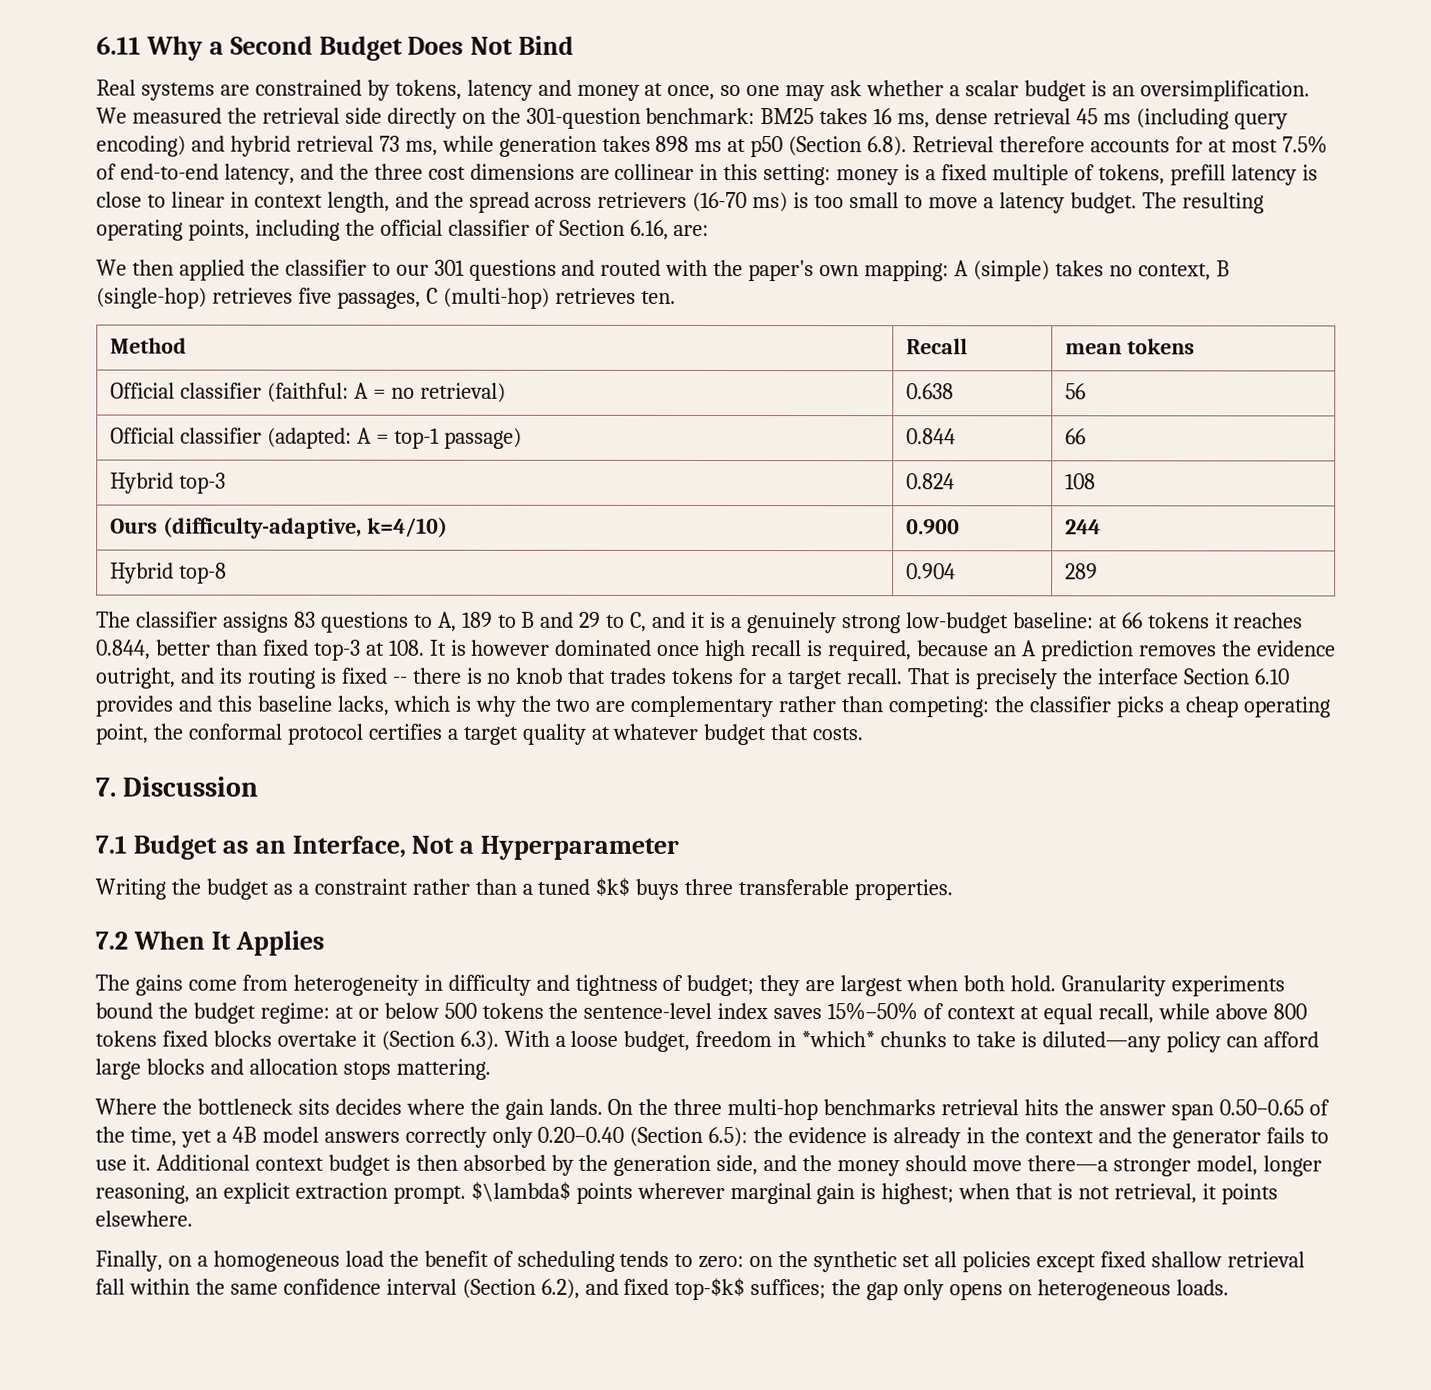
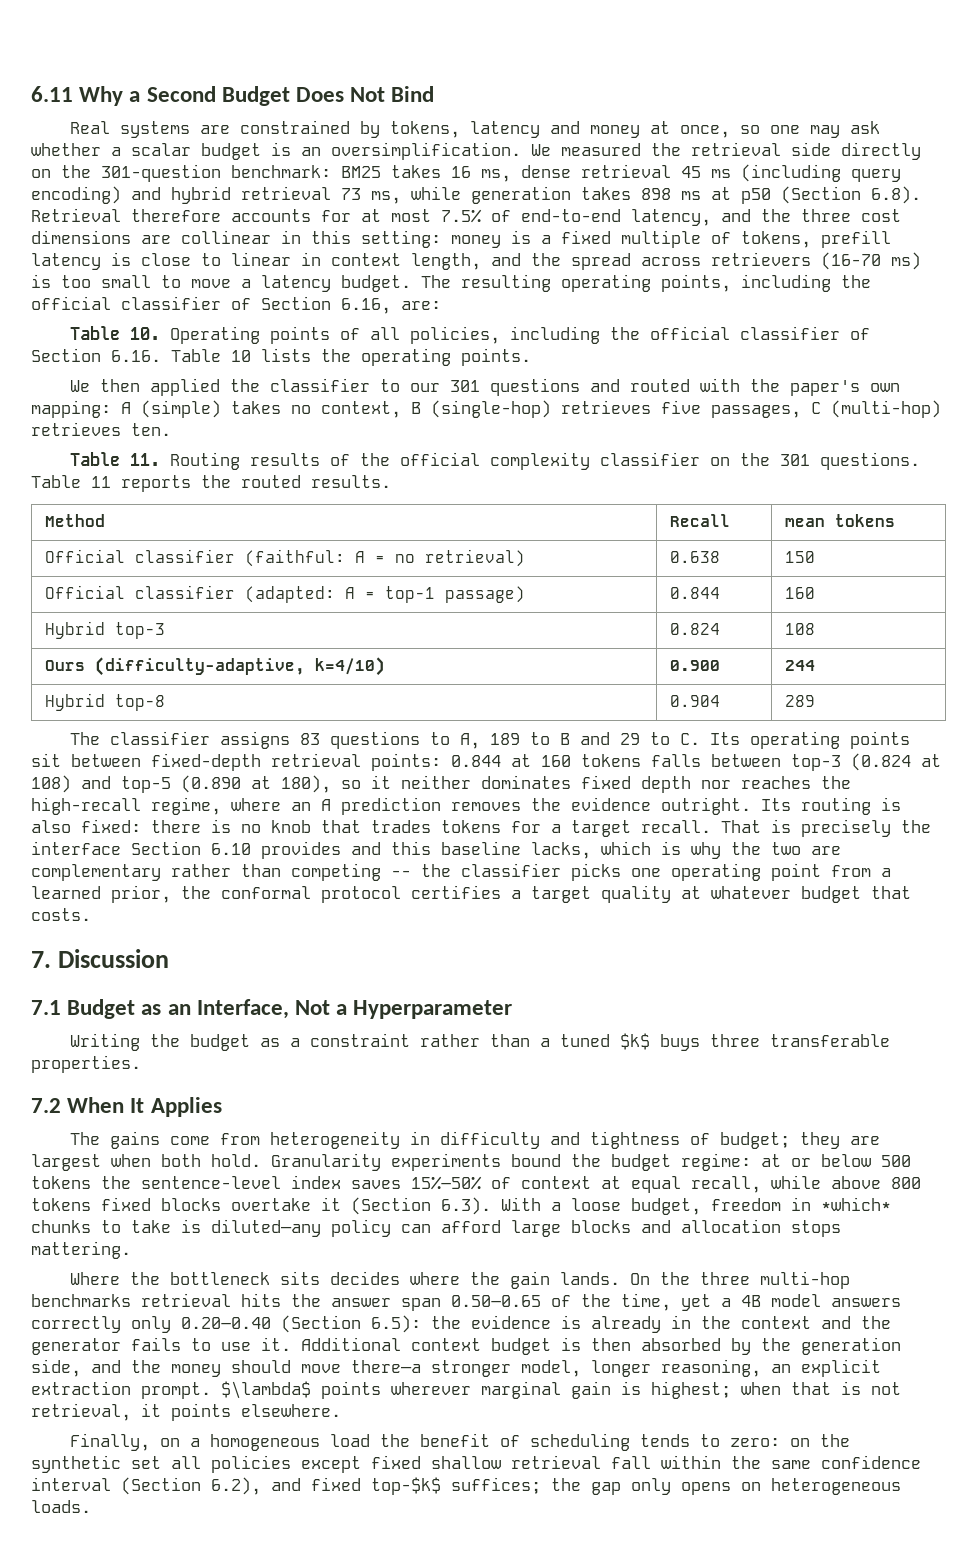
(710, 230) none -> [69,326,870,344] [31,348,531,366] // Table 10. Operating points of all policies, including the official classifier of Section 6.16. Table 10 lists the operating points.
(676, 297) none -> [69,452,920,470] [31,475,391,492] // Table 11. Routing results of the official complexity classifier on the 301 questions. Table 11 reports the routed results.
[1065,383,1087,400] 56 -> [784,551,815,563] 150
[1065,428,1087,445] 66 -> [784,587,815,599] 160
[630,611,1304,634] [96,639,990,662] C, and it is a genuinely strong low-budget baseline: at 66 tokens it reaches 0.844, better than fixed top-3 at 108. It is however dominated once high recall is required, because -> [679,731,910,749] [31,753,941,771] [31,775,851,793] [31,797,281,815] C. Its operating points sit between fixed-depth retrieval points: 0.844 at 160 tokens falls between top-3 (0.824 at 108) and top-5 (0.890 at 180), so it neither dominates fixed depth nor reaches the high-recall regime, where
[96,667,408,689] outright, and its routing is fixed -- -> [661,797,901,815] [31,819,141,833] outright. Its routing is also fixed:
[888,696,990,718] competing: -> [291,863,411,881] competing --
[1168,696,1330,718] [95,723,148,745] a cheap operating point, -> [631,863,891,881] [31,885,171,903] one operating point from a learned prior,

